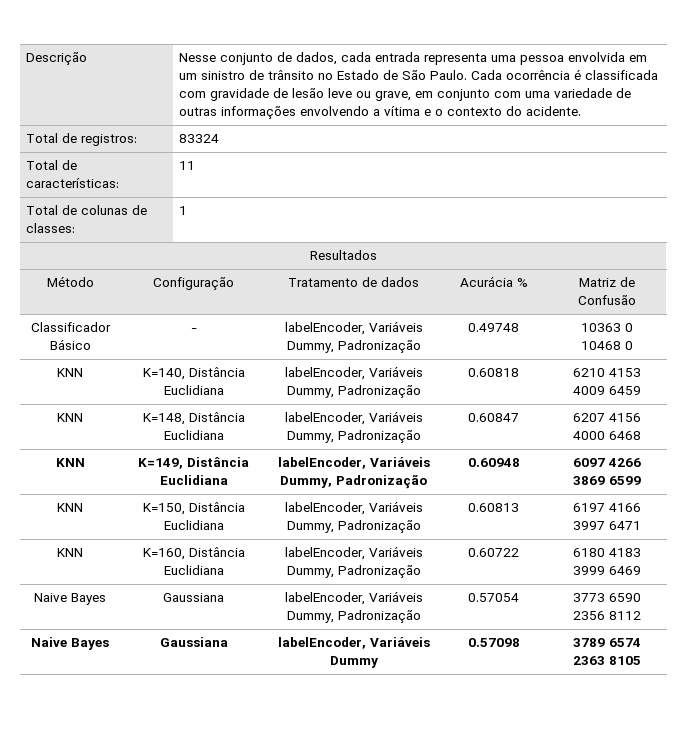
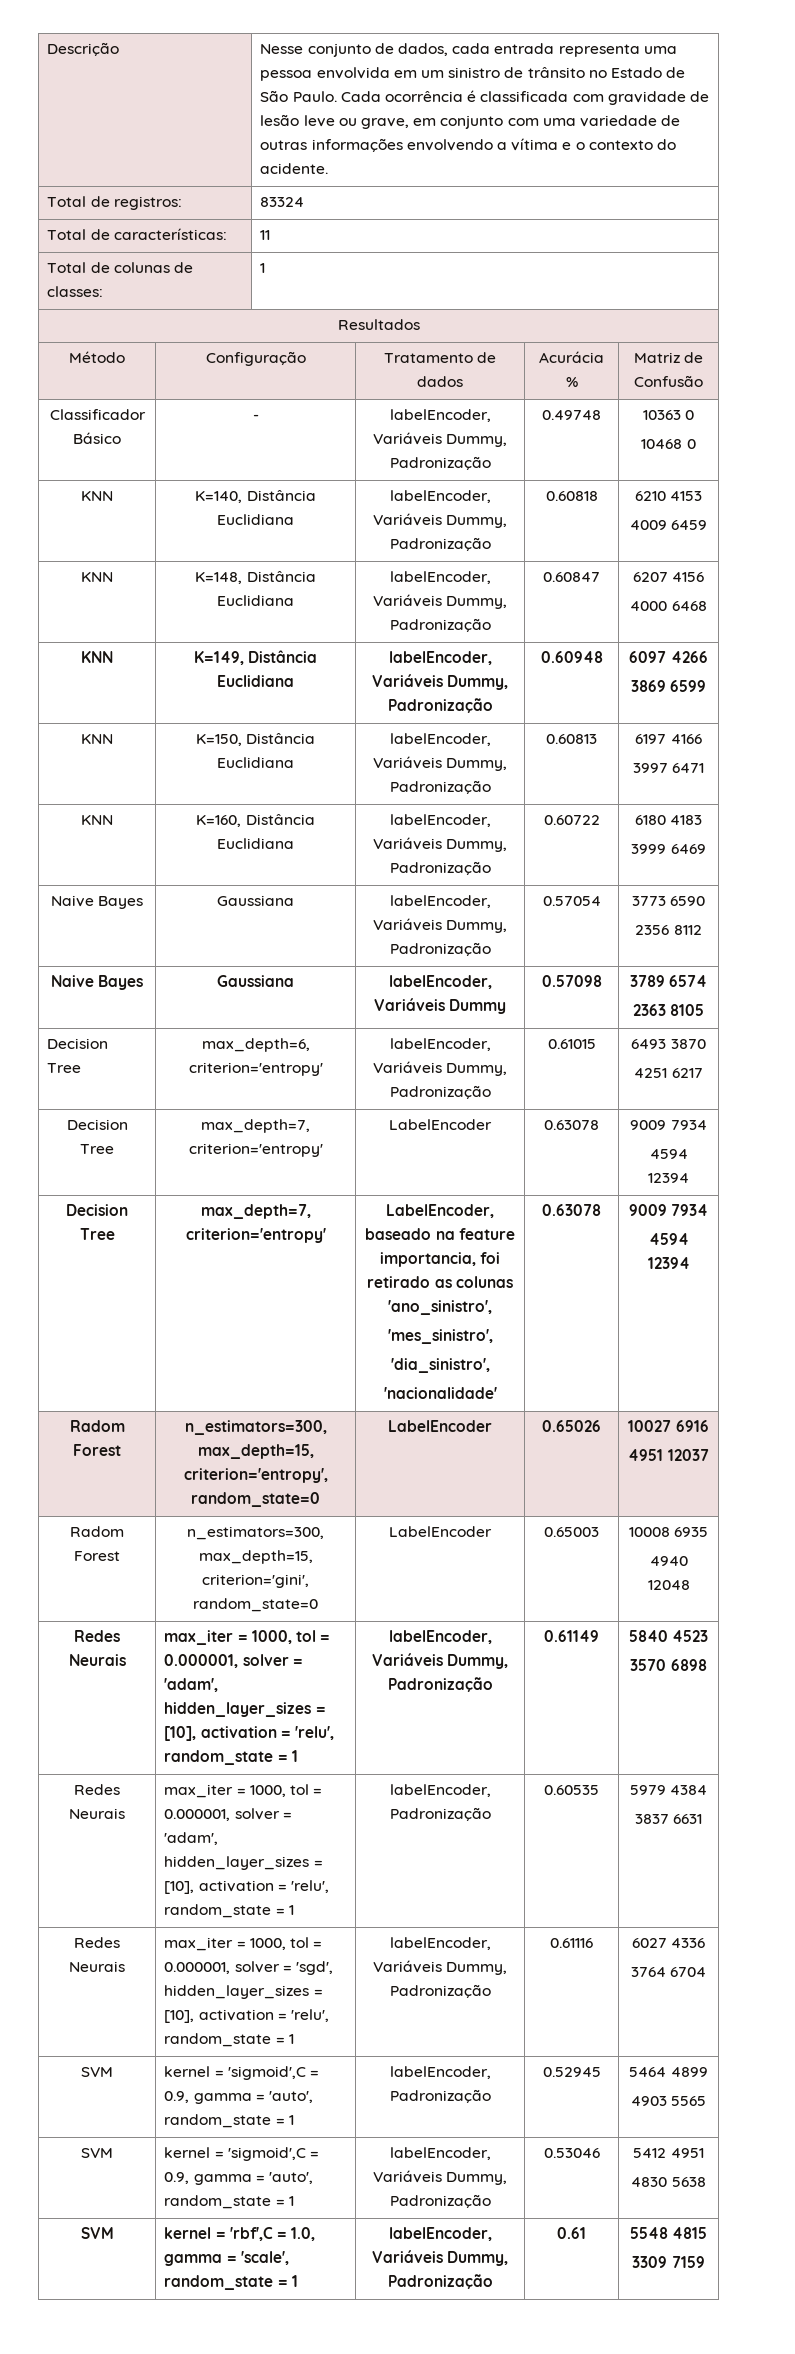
(641, 660) none -> [47,1038,109,1049] [47,1063,82,1073] [201,1038,310,1052] [188,1062,323,1076] [389,1038,491,1051] [372,1061,508,1076] [389,1085,491,1099] [547,1039,596,1049] [631,1039,706,1049] [634,1068,703,1078] [66,1119,128,1130] [80,1144,114,1154] [201,1119,310,1133] [188,1143,323,1157] [389,1119,492,1130] [544,1120,599,1130] [630,1120,707,1130] [649,1149,688,1159] [648,1173,689,1183] [66,1204,128,1216] [79,1228,115,1240] [200,1204,311,1219] [185,1228,326,1243] [386,1204,494,1218] [365,1228,515,1240] [379,1252,501,1267] [367,1276,513,1288] [388,1300,492,1315] [387,1329,493,1344] [390,1358,490,1373] [383,1387,497,1399] [542,1204,601,1216] [628,1204,709,1216] [648,1233,689,1245] [647,1257,690,1269] [69,1420,125,1432] [73,1444,121,1456] [184,1420,327,1435] [197,1444,314,1459] [183,1468,328,1483] [191,1492,320,1507] [388,1420,492,1432] [542,1420,601,1432] [628,1420,709,1432] [628,1449,709,1461] [70,1526,124,1537] [74,1551,120,1561] [187,1526,324,1540] [198,1550,313,1564] [202,1574,309,1588] [193,1598,318,1612] [389,1526,492,1537] [544,1527,599,1537] [628,1527,709,1537] [649,1556,688,1566] [647,1580,690,1590] [74,1630,120,1642] [68,1654,126,1666] [164,1630,331,1645] [164,1654,303,1668] [164,1678,219,1692] [164,1702,326,1717] [164,1726,335,1741] [164,1750,298,1765] [388,1630,492,1644] [371,1653,509,1669] [387,1677,493,1692] [544,1630,599,1642] [628,1630,709,1642] [630,1659,707,1671] [74,1784,120,1795] [69,1808,125,1819] [164,1784,323,1798] [164,1808,292,1821] [164,1832,219,1845] [164,1856,323,1870] [164,1880,330,1894] [164,1904,294,1918] [389,1784,491,1797] [389,1807,491,1821] [544,1785,599,1795] [629,1785,708,1795] [634,1814,703,1824] [74,1937,120,1948] [69,1961,125,1972] [164,1937,323,1951] [164,1961,334,1975] [164,1985,323,1999] [164,2009,330,2023] [164,2033,294,2047] [389,1937,491,1950] [372,1960,508,1975] [389,1984,491,1998] [550,1938,593,1948] [631,1938,706,1948] [630,1967,707,1977] [81,2067,113,2077] [164,2066,320,2080] [164,2091,314,2104] [164,2114,294,2128] [389,2066,491,2079] [389,2089,491,2103] [542,2067,601,2077] [629,2067,708,2077] [630,2096,707,2106] [81,2148,113,2158] [164,2147,320,2161] [164,2172,314,2185] [164,2195,294,2209] [389,2147,491,2160] [372,2170,508,2185] [389,2194,491,2208] [543,2148,600,2158] [633,2148,704,2158] [631,2177,706,2187] [80,2227,114,2239] [164,2227,316,2241] [164,2251,289,2266] [164,2275,298,2290] [388,2227,492,2241] [371,2250,509,2266] [387,2274,493,2289] [557,2227,586,2239] [629,2227,708,2239] [632,2256,705,2268] // Decision Tree | max_depth=6, criterion='entropy' | labelEncoder, Variáveis Dummy, Padronização | 0.61015 | 6493 3870 // 4251 6217 // Decision Tree | max_depth=7, criterion='entropy' | LabelEncoder | 0.63078 | 9009 7934 // 4594 12394 // Decision Tree | max_depth=7, criterion='entropy' | LabelEncoder, baseado na feature importancia, foi retirado as colunas 'ano_sinistro', // 'mes_sinistro', // 'dia_sinistro', // 'nacionalidade' | 0.63078 | 9009 7934 // 4594 12394 // Radom Forest | n_estimators=300, max_depth=15, criterion='entropy', random_state=0 | LabelEncoder | 0.65026 | 10027 6916 // 4951 12037 // Radom Forest | n_estimators=300, max_depth=15, criterion='gini', random_state=0 | LabelEncoder | 0.65003 | 10008 6935 // 4940 12048 // Redes Neurais | max_iter = 1000, tol = 0.000001, solver = 'adam', hidden_layer_sizes = [10], activation = 'relu', random_state = 1 | labelEncoder, Variáveis Dummy, Padronização | 0.61149 | 5840 4523 // 3570 6898 // Redes Neurais | max_iter = 1000, tol = 0.000001, solver = 'adam', hidden_layer_sizes = [10], activation = 'relu', random_state = 1 | labelEncoder, Padronização | 0.60535 | 5979 4384 // 3837 6631 // Redes Neurais | max_iter = 1000, tol = 0.000001, solver = 'sgd', hidden_layer_sizes = [10], activation = 'relu', random_state = 1 | labelEncoder, Variáveis Dummy, Padronização | 0.61116 | 6027 4336 // 3764 6704 // SVM | kernel = 'sigmoid',C = 0.9, gamma = 'auto', random_state = 1 | labelEncoder, Padronização | 0.52945 | 5464 4899 // 4903 5565 // SVM | kernel = 'sigmoid',C = 0.9, gamma = 'auto', random_state = 1 | labelEncoder, Variáveis Dummy, Padronização | 0.53046 | 5412 4951 // 4830 5638 // SVM | kernel = 'rbf',C = 1.0, gamma = 'scale', random_state = 1 | labelEncoder, Variáveis Dummy, Padronização | 0.61 | 5548 4815 // 3309 7159

